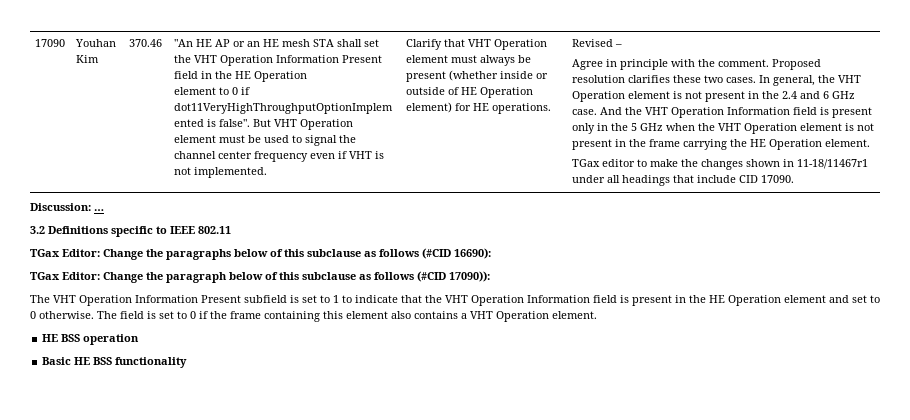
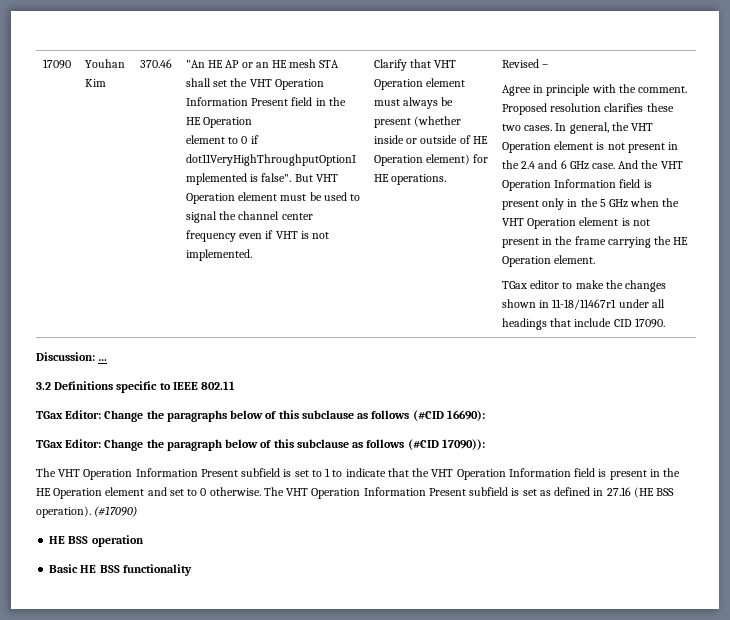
[120,311,597,322] field is set to 0 if the frame containing this element also contains a VHT Operation element. -> [286,487,675,499] [36,506,138,518] VHT Operation Information Present subfield is set as defined in 27.16 (HE BSS operation). (#17090)

